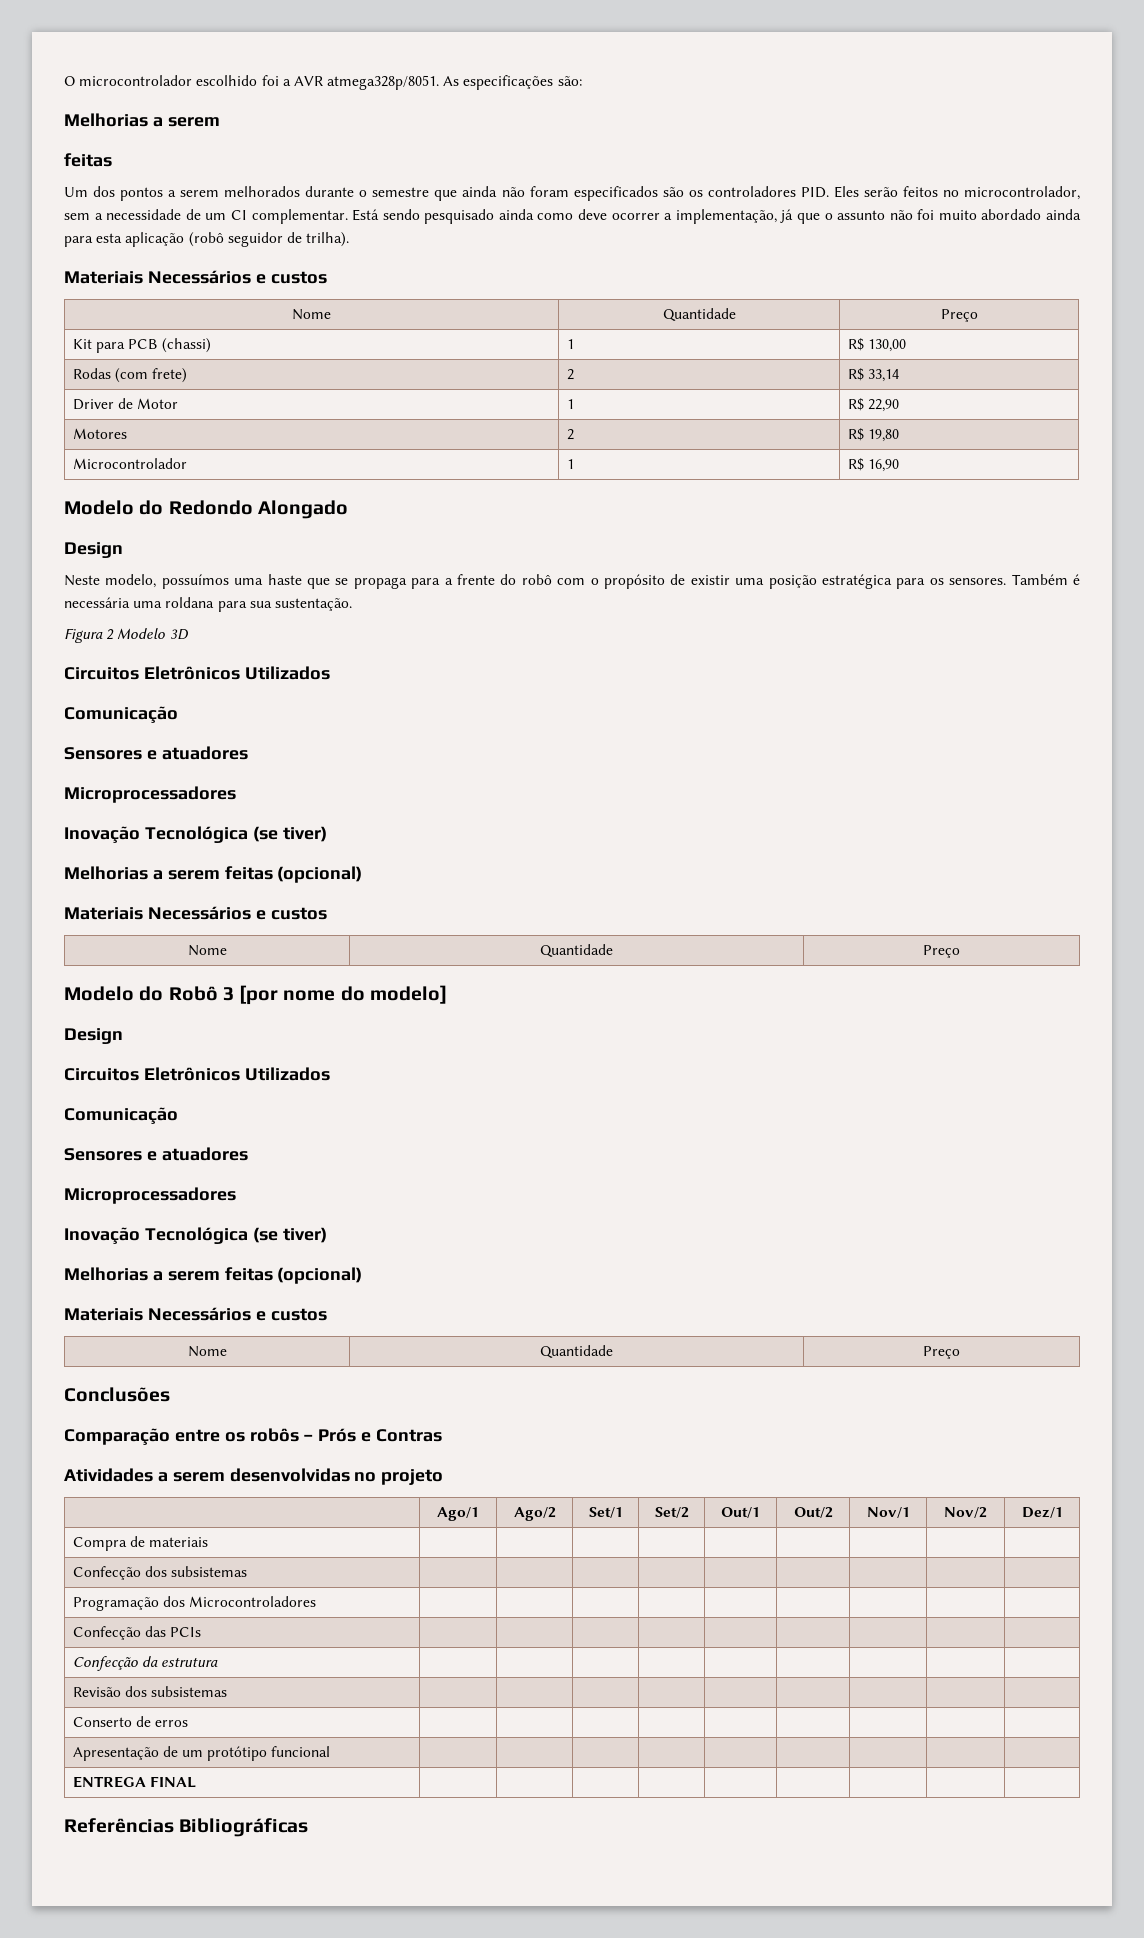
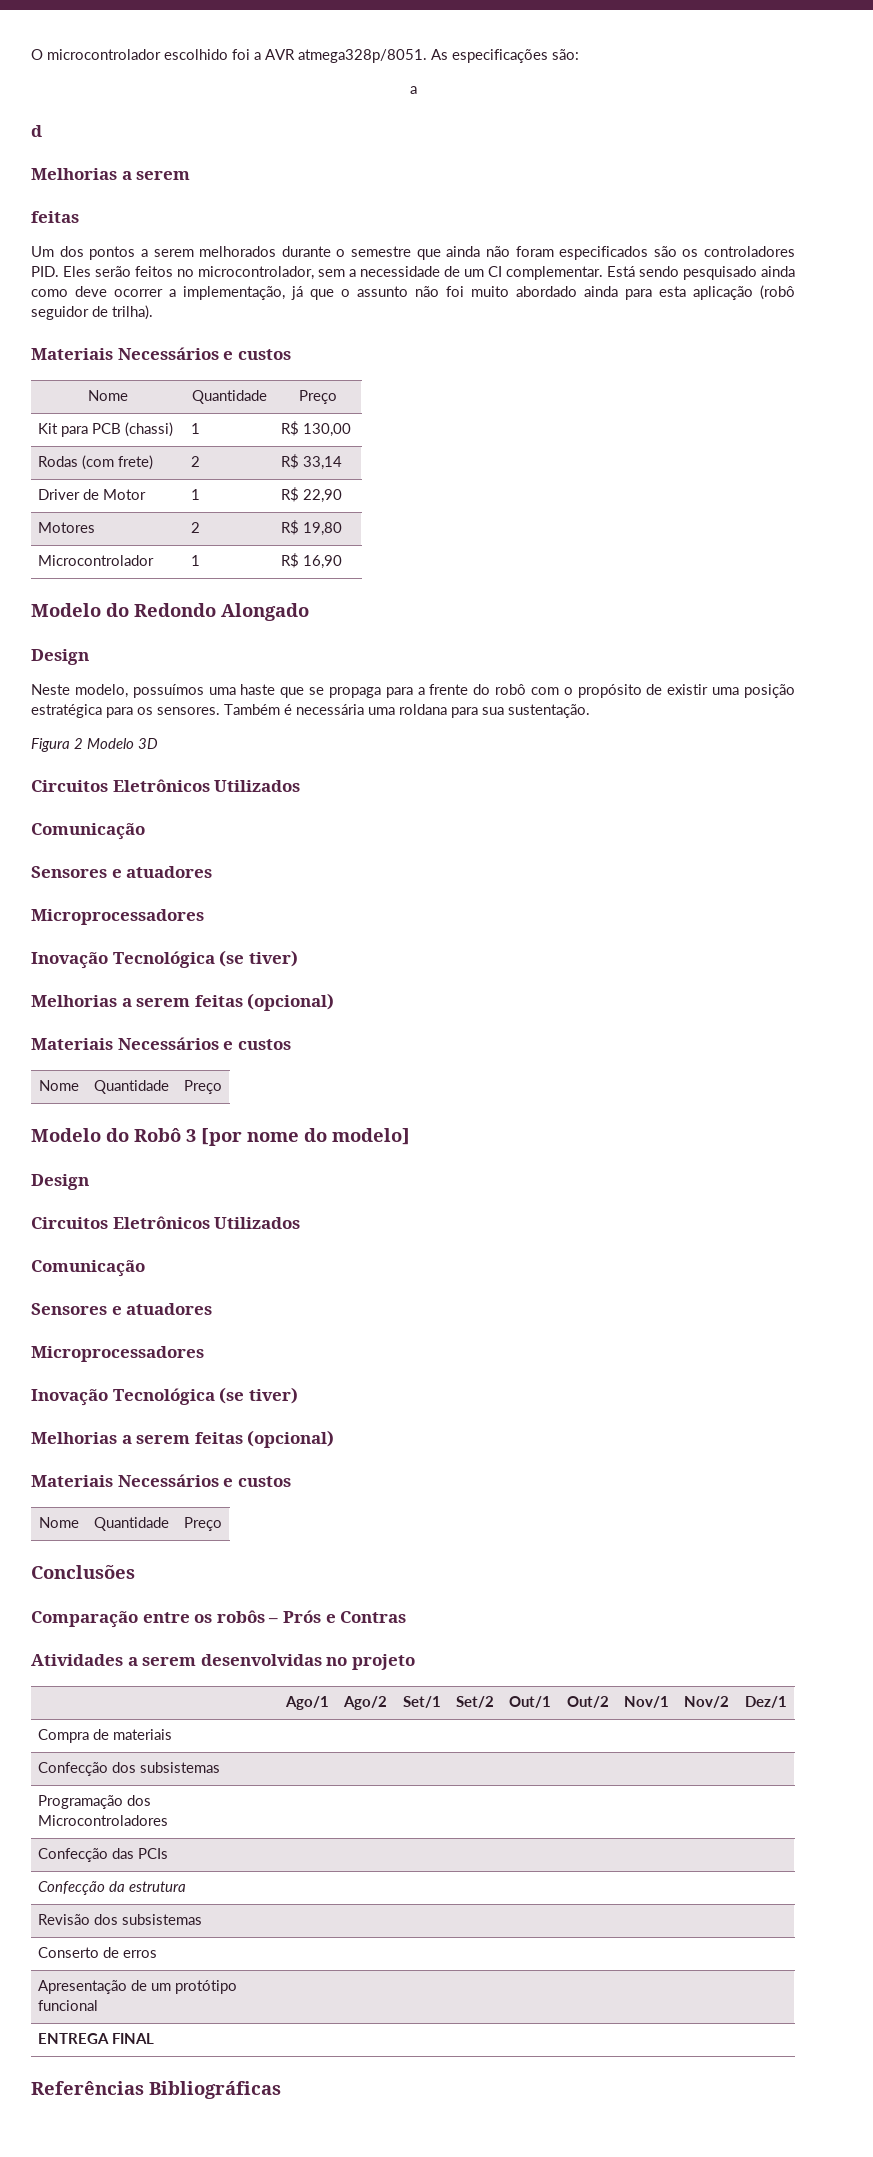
(582, 80) none -> [409,86,417,94] [31,125,42,137] // a // d

